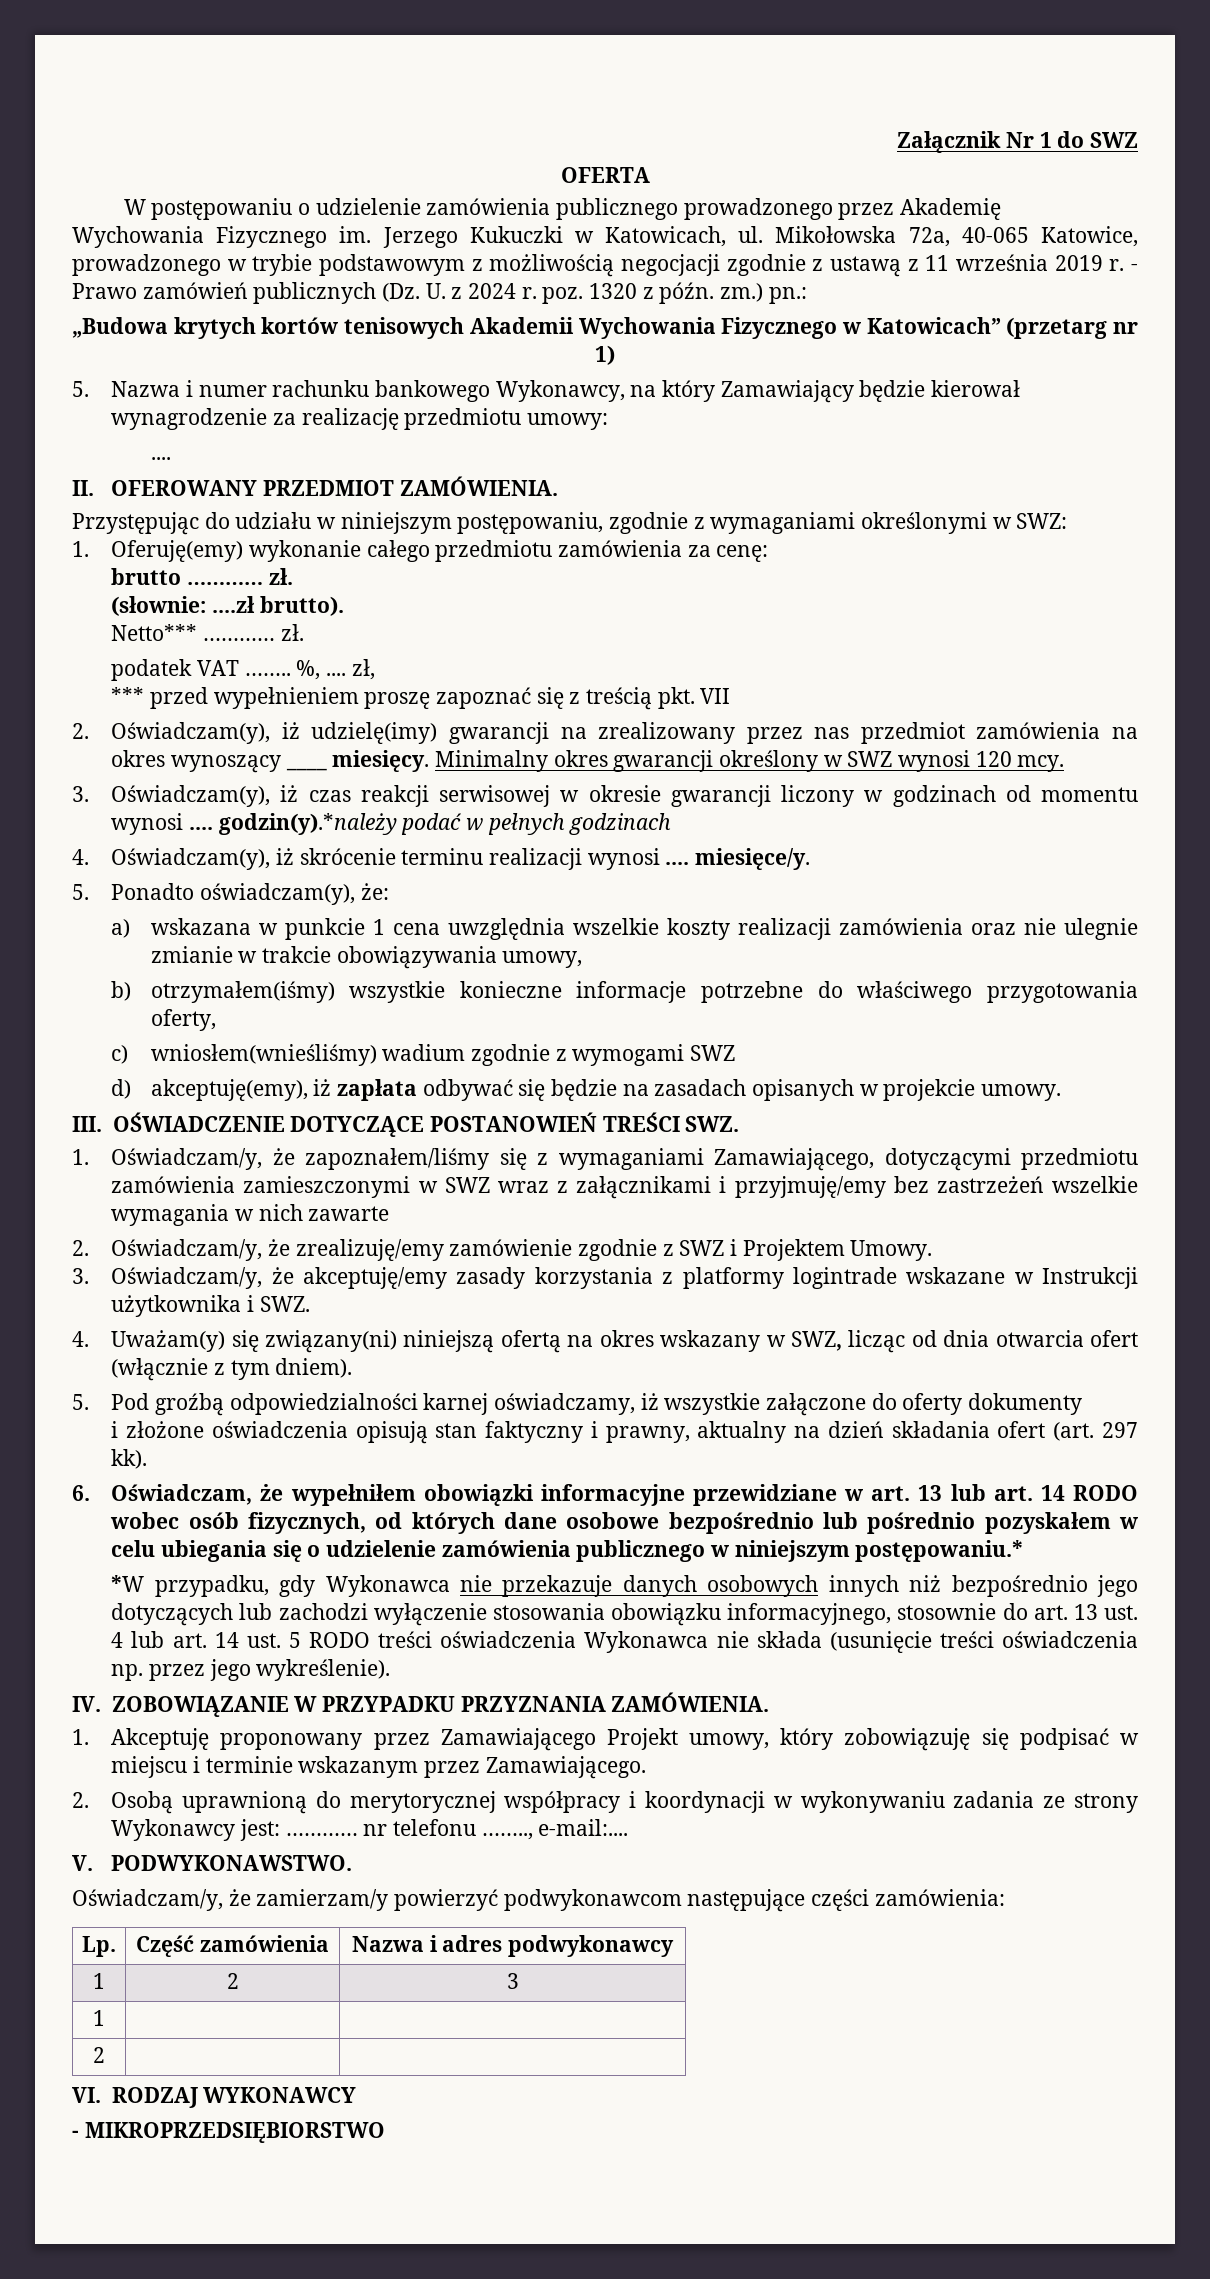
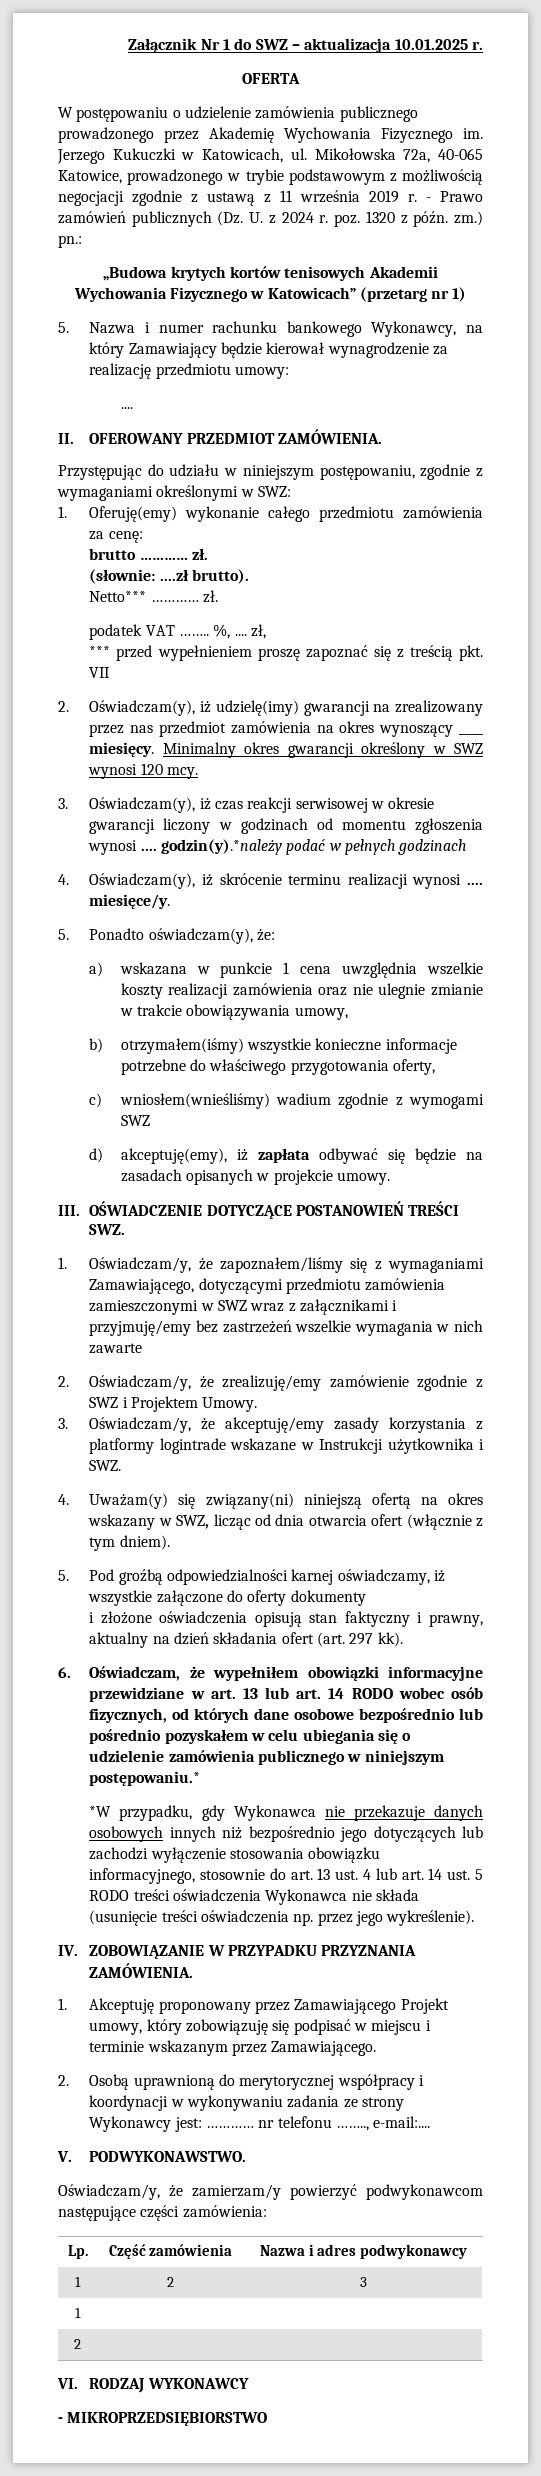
(1138, 140) none -> [292,38,483,53] – aktualizacja 10.01.2025 r.
(1138, 794) none -> [414,818,483,834] zgłoszenia

